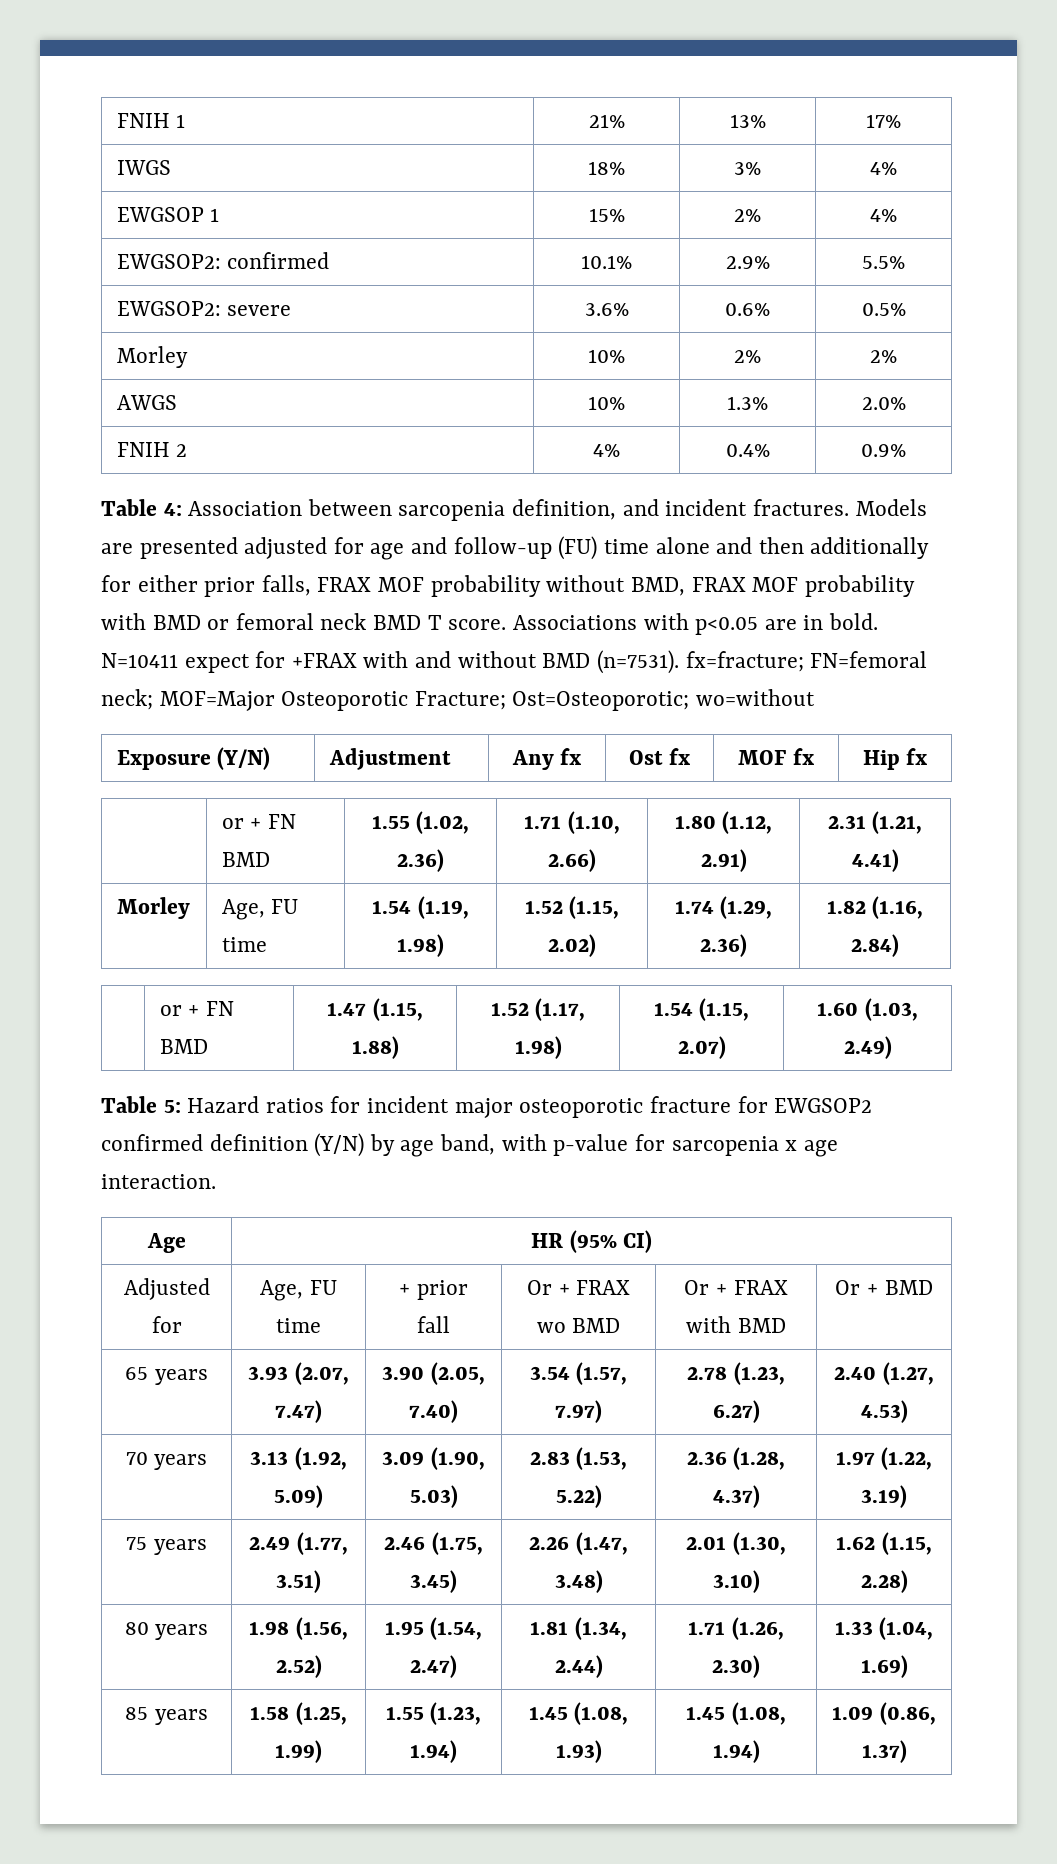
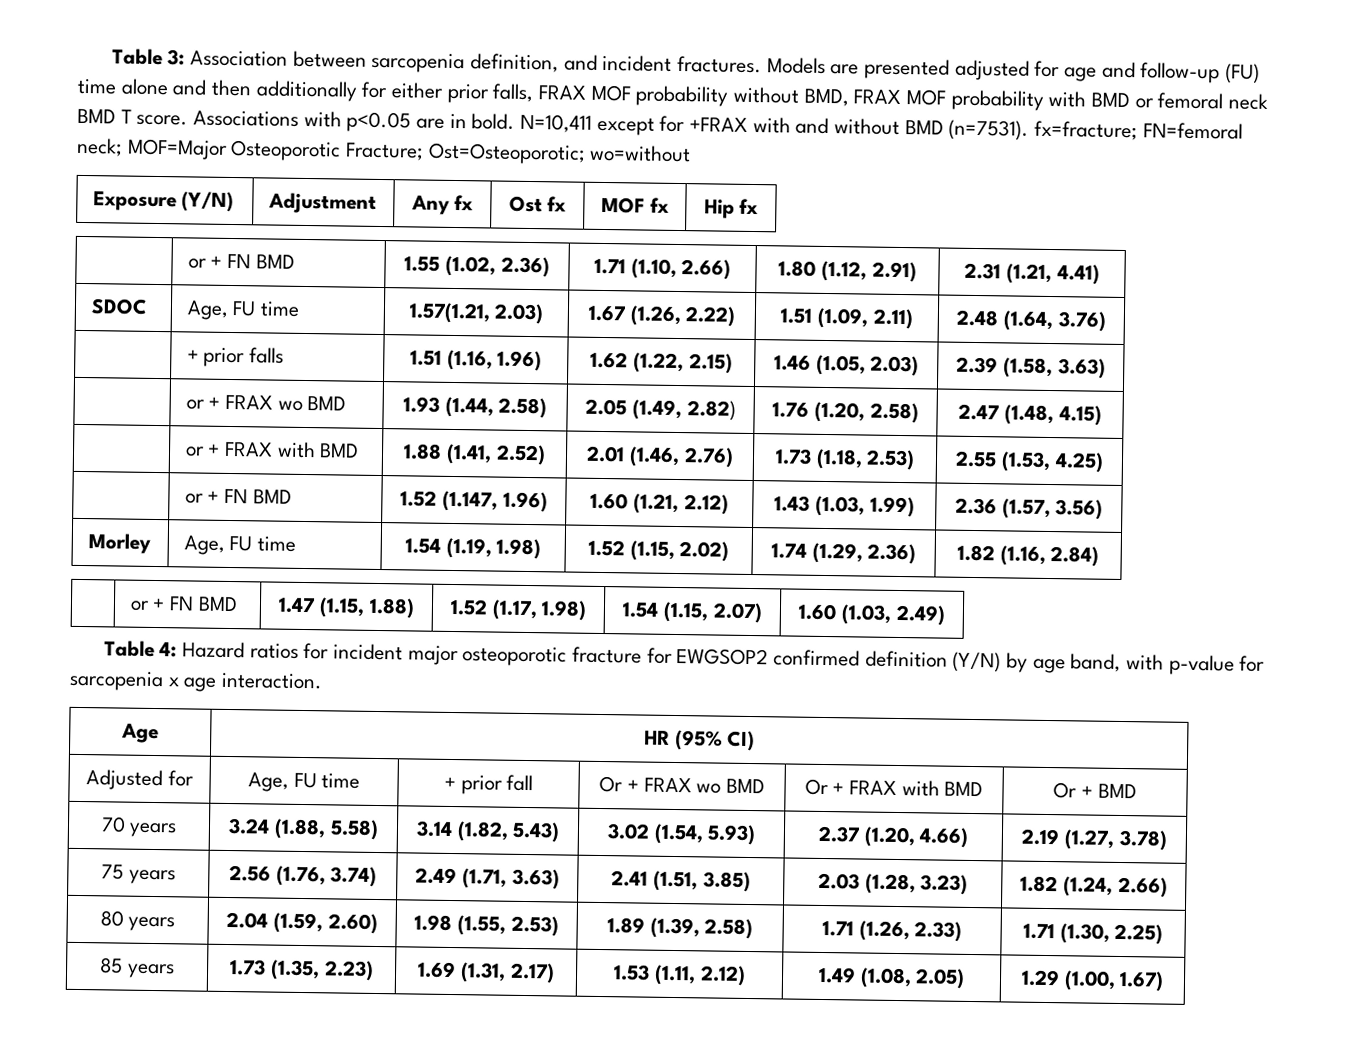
[116,113,186,128] [588,114,625,128] [729,114,766,128] [865,114,901,128] [116,160,171,175] [588,161,625,175] [733,162,761,175] [869,162,897,175] [116,207,220,222] [588,208,625,222] [733,209,761,222] [869,209,897,222] [116,252,330,269] [581,255,632,269] [725,256,770,269] [861,256,905,269] [116,301,292,316] [584,303,629,316] [724,303,770,316] [861,303,906,316] [116,346,188,368] [588,349,625,363] [733,350,761,363] [869,350,897,363] [116,395,177,410] [588,396,625,410] [726,396,768,410] [861,397,906,410] [116,442,188,457] [593,444,620,457] [725,444,770,457] [860,444,906,457] [101,499,182,516] FNIH 1 | 21% | 13% | 17% // IWGS | 18% | 3% | 4% // EWGSOP 1 | 15% | 2% | 4% // EWGSOP2: confirmed | 10.1% | 2.9% | 5.5% // EWGSOP2: severe | 3.6% | 0.6% | 0.5% // Morley | 10% | 2% | 2% // AWGS | 10% | 1.3% | 2.0% // FNIH 2 | 4% | 0.4% | 0.9% // Table 4: -> [111,48,186,66] Table 3:
[101,653,250,673] N=10411 expect -> [520,113,655,136] N=10,411 except
(899, 860) none -> [90,298,148,315] [186,300,300,320] [408,302,545,325] [587,305,737,327] [780,307,914,330] [956,309,1106,332] [186,347,284,368] [409,349,543,372] [590,351,733,374] [773,354,920,377] [956,356,1106,379] [185,394,347,411] [402,396,548,419] [585,398,736,421] [772,401,919,424] [958,403,1102,426] [184,441,360,459] [403,443,546,466] [586,445,734,468] [774,448,916,471] [955,450,1104,473] [184,488,292,504] [400,490,548,513] [590,492,729,515] [774,495,915,518] [954,497,1104,520] // SDOC | Age, FU time | 1.57(1.21, 2.03) | 1.67 (1.26, 2.22) | 1.51 (1.09, 2.11) | 2.48 (1.64, 3.76) // | + prior falls | 1.51 (1.16, 1.96) | 1.62 (1.22, 2.15) | 1.46 (1.05, 2.03) | 2.39 (1.58, 3.63) // | or + FRAX wo BMD | 1.93 (1.44, 2.58) | 2.05 (1.49, 2.82) | 1.76 (1.20, 2.58) | 2.47 (1.48, 4.15) // | or + FRAX with BMD | 1.88 (1.41, 2.52) | 2.01 (1.46, 2.76) | 1.73 (1.18, 2.53) | 2.55 (1.53, 4.25) // | or + FN BMD | 1.52 (1.147, 1.96) | 1.60 (1.21, 2.12) | 1.43 (1.03, 1.99) | 2.36 (1.57, 3.56)
[163,1100,181,1113] 5: -> [159,642,178,658] 4:
[125,1367,208,1385] [248,1362,349,1385] [275,1400,322,1423] [382,1362,485,1385] [409,1400,458,1423] [529,1362,628,1385] [555,1400,602,1423] [687,1362,785,1385] [712,1400,760,1423] [834,1362,934,1385] [860,1400,908,1423] [125,1452,208,1470] [250,1447,347,1470] [274,1485,323,1508] [382,1447,485,1470] [409,1485,458,1508] [529,1447,628,1470] [555,1485,602,1508] [686,1447,786,1470] [712,1485,760,1508] [835,1447,933,1470] [860,1485,907,1508] [126,1537,207,1555] [249,1532,348,1555] [276,1570,321,1593] [384,1532,483,1555] [410,1570,457,1593] [529,1532,628,1555] [554,1570,603,1593] [686,1532,786,1555] [712,1570,760,1593] [836,1532,932,1555] [860,1570,908,1593] [124,1622,209,1640] [249,1617,348,1640] [275,1655,322,1678] [384,1617,483,1640] [410,1655,457,1678] [530,1617,627,1640] [554,1655,603,1678] [688,1617,784,1640] [711,1655,760,1678] [834,1617,934,1640] [860,1655,908,1678] [125,1707,208,1725] [250,1702,347,1725] [275,1740,322,1763] [385,1702,482,1725] [410,1740,457,1763] [528,1702,629,1725] [555,1740,602,1763] [686,1702,786,1725] [712,1740,760,1763] [832,1702,936,1725] [861,1740,907,1763] 65 years | 3.93 (2.07, 7.47) | 3.90 (2.05, 7.40) | 3.54 (1.57, 7.97) | 2.78 (1.23, 6.27) | 2.40 (1.27, 4.53) // 70 years | 3.13 (1.92, 5.09) | 3.09 (1.90, 5.03) | 2.83 (1.53, 5.22) | 2.36 (1.28, 4.37) | 1.97 (1.22, 3.19) // 75 years | 2.49 (1.77, 3.51) | 2.46 (1.75, 3.45) | 2.26 (1.47, 3.48) | 2.01 (1.30, 3.10) | 1.62 (1.15, 2.28) // 80 years | 1.98 (1.56, 2.52) | 1.95 (1.54, 2.47) | 1.81 (1.34, 2.44) | 1.71 (1.26, 2.30) | 1.33 (1.04, 1.69) // 85 years | 1.58 (1.25, 1.99) | 1.55 (1.23, 1.94) | 1.45 (1.08, 1.93) | 1.45 (1.08, 1.94) | 1.09 (0.86, 1.37) -> [100,816,178,838] [228,818,379,841] [415,820,561,843] [606,823,757,846] [817,825,970,848] [1021,828,1168,851] [101,864,176,885] [228,865,378,888] [415,867,560,890] [611,870,751,893] [817,872,969,895] [1020,875,1168,898] [99,910,176,932] [226,911,378,935] [414,914,559,937] [606,917,754,940] [821,920,963,942] [1022,923,1164,945] [100,957,175,979] [229,959,374,981] [417,961,555,984] [613,964,746,986] [817,966,966,989] [1020,969,1165,992] 70 years | 3.24 (1.88, 5.58) | 3.14 (1.82, 5.43) | 3.02 (1.54, 5.93) | 2.37 (1.20, 4.66) | 2.19 (1.27, 3.78) // 75 years | 2.56 (1.76, 3.74) | 2.49 (1.71, 3.63) | 2.41 (1.51, 3.85) | 2.03 (1.28, 3.23) | 1.82 (1.24, 2.66) // 80 years | 2.04 (1.59, 2.60) | 1.98 (1.55, 2.53) | 1.89 (1.39, 2.58) | 1.71 (1.26, 2.33) | 1.71 (1.30, 2.25) // 85 years | 1.73 (1.35, 2.23) | 1.69 (1.31, 2.17) | 1.53 (1.11, 2.12) | 1.49 (1.08, 2.05) | 1.29 (1.00, 1.67)

